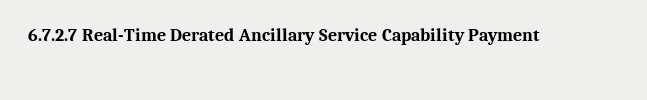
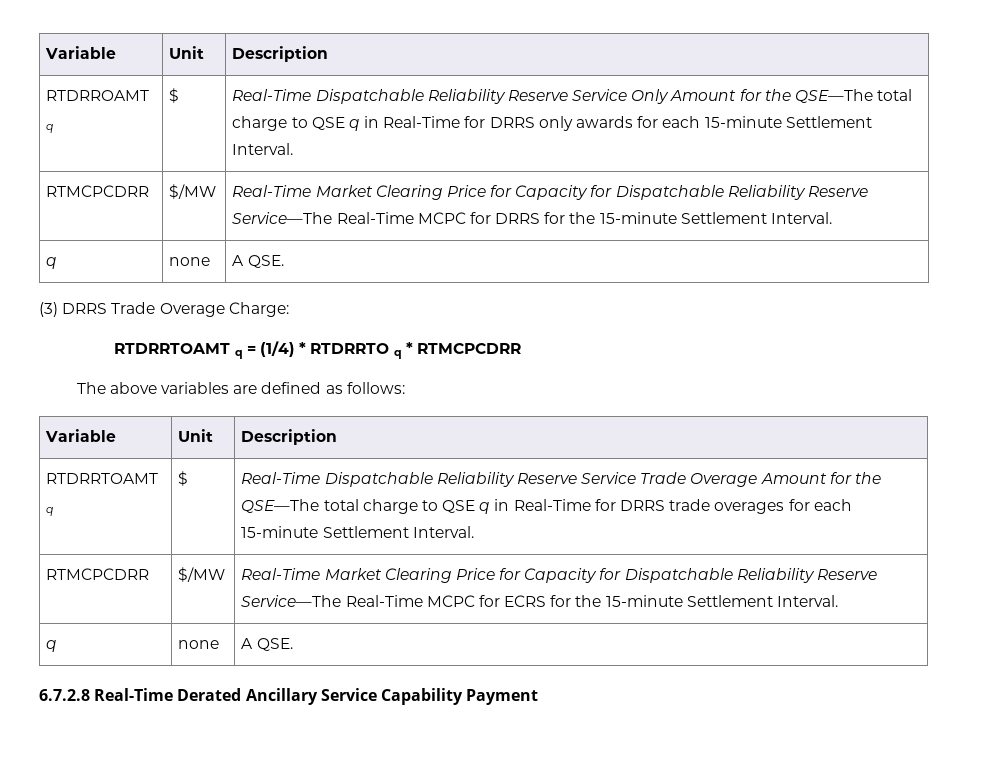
[28,28,77,41] 6.7.2.7 -> [45,46,117,59] [169,46,205,59] [232,46,329,62] [46,90,150,101] [46,124,54,133] [169,88,180,103] [232,89,913,104] [232,116,872,131] [232,143,294,155] [46,185,150,197] [169,184,217,199] [232,185,869,200] [232,212,833,224] [46,257,58,269] [169,257,211,266] [232,255,284,268] [39,302,289,317] [114,341,521,359] [76,382,405,394] [45,429,117,442] [178,429,214,442] [241,429,338,445] [46,473,159,484] [46,507,54,516] [178,471,189,486] [241,472,882,487] [241,499,852,514] [241,526,474,538] [46,568,150,580] [178,567,226,582] [241,568,878,583] [241,595,839,607] [46,640,58,652] [178,640,220,649] [241,638,293,651] [39,689,90,701] Variable | Unit | Description // RTDRROAMT q | $ | Real-Time Dispatchable Reliability Reserve Service Only Amount for the QSE—The total charge to QSE q in Real-Time for DRRS only awards for each 15-minute Settlement Interval. // RTMCPCDRR | $/MW | Real-Time Market Clearing Price for Capacity for Dispatchable Reliability Reserve Service—The Real-Time MCPC for DRRS for the 15-minute Settlement Interval. // q | none | A QSE. // (3) DRRS Trade Overage Charge: // RTDRRTOAMT q = (1/4) * RTDRRTO q * RTMCPCDRR // The above variables are defined as follows: // Variable | Unit | Description // RTDRRTOAMT q | $ | Real-Time Dispatchable Reliability Reserve Service Trade Overage Amount for the QSE—The total charge to QSE q in Real-Time for DRRS trade overages for each 15-minute Settlement Interval. // RTMCPCDRR | $/MW | Real-Time Market Clearing Price for Capacity for Dispatchable Reliability Reserve Service—The Real-Time MCPC for ECRS for the 15-minute Settlement Interval. // q | none | A QSE. // 6.7.2.8

